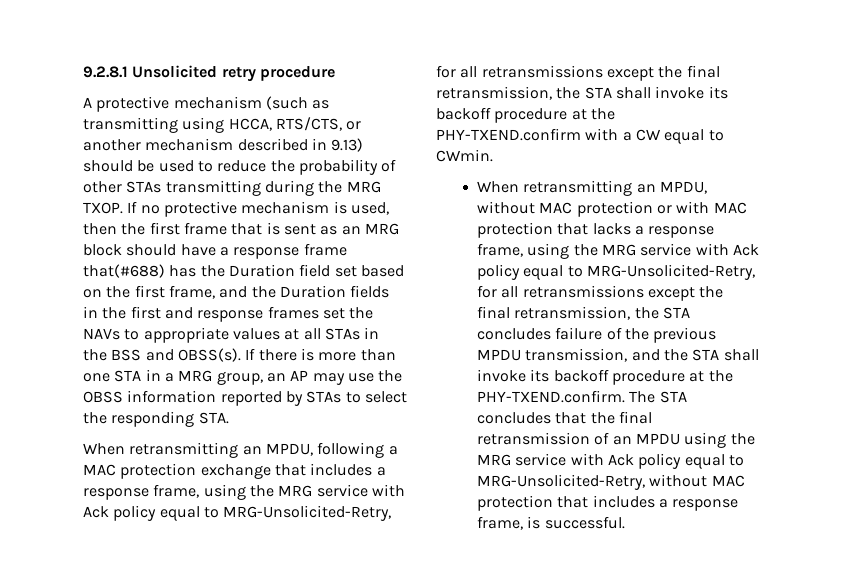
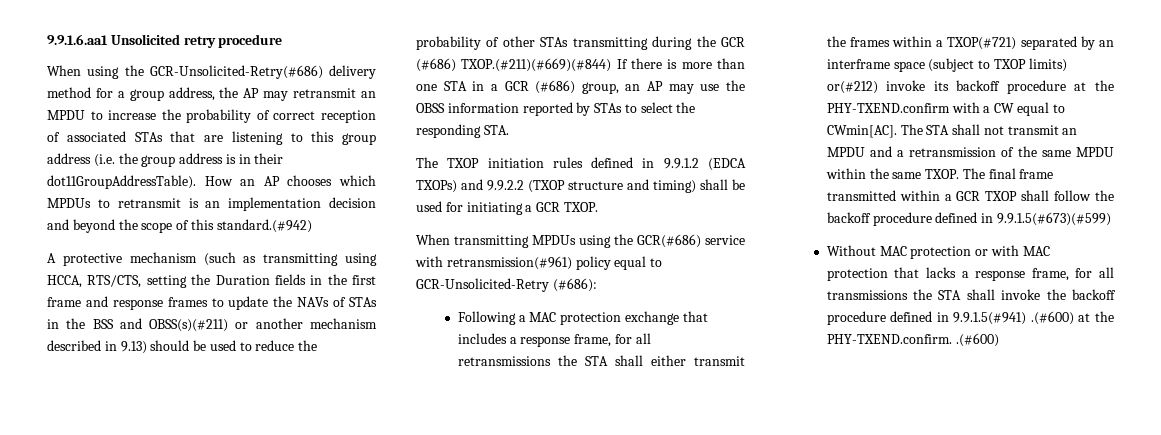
[83,66,128,78] 9.2.8.1 -> [47,34,108,45] 9.9.1.6.aa1
(335, 73) none -> [47,65,376,79] [47,87,376,101] [47,109,376,123] [47,131,376,145] [47,153,284,167] [47,175,376,189] [47,197,376,211] [47,219,312,233] // When using the GCR-Unsolicited-Retry(#686) delivery method for a group address, the AP may retransmit an MPDU to increase the probability of correct reception of associated STAs that are listening to this group address (i.e. the group address is in their dot11GroupAddressTable). How an AP chooses which MPDUs to retransmit is an implementation decision and beyond the scope of this standard.(#942)
(342, 124) none -> [146,274,376,288] [47,296,378,310] [47,318,229,332] setting the Duration fields in the first frame and response frames to update the NAVs of STAs in the BSS and OBSS(s)(#211)
[346,181,381,193] [83,201,389,217] [83,222,399,235] [83,243,347,259] [83,264,404,278] [83,285,390,299] [83,306,374,322] [83,327,380,343] [83,348,241,362] MRG TXOP. If no protective mechanism is used, then the first frame that is sent as an MRG block should have a response frame that(#688) has the Duration field set based on the first frame, and the Duration fields in the first and response frames set the NAVs to appropriate values at all STAs in the BSS and OBSS(s). -> [721,37,745,47] [416,58,612,72] GCR (#686) TXOP.(#211)(#669)(#844)
[178,370,213,382] MRG -> [504,80,576,94] GCR (#686)
[83,442,385,458] When retransmitting an MPDU, following -> [416,157,746,171] [416,179,745,193] [416,201,598,215] [416,234,745,248] [415,256,663,270] [416,278,597,292] [457,311,516,325] The TXOP initiation rules defined in 9.9.1.2 (EDCA TXOPs) and 9.9.2.2 (TXOP structure and timing) shall be used for initiating a GCR TXOP. // When transmitting MPDUs using the GCR(#686) service with retransmission(#961) policy equal to GCR-Unsolicited-Retry (#686): // Following
[203,484,405,500] [83,505,392,521] [436,65,720,81] [436,86,651,100] using the MRG service with Ack policy equal to MRG-Unsolicited-Retry, for all retransmissions except the final retransmission, the STA shall -> [614,333,651,344] [457,355,745,366] [826,36,1114,50] [826,58,1067,72] [826,81,878,94] for all retransmissions the STA shall either transmit the frames within a TXOP(#721) separated by an interframe space (subject to TXOP limits) or(#212)
[436,149,493,162] [476,180,707,196] [476,201,535,214] CWmin. // When retransmitting an MPDU, without -> [826,124,1078,138] [826,146,1114,157] [825,168,1054,179] [826,190,1114,201] [826,212,1111,226] [826,245,876,256] CWmin[AC]. The STA shall not transmit an MPDU and a retransmission of the same MPDU within the same TXOP. The final frame transmitted within a GCR TXOP shall follow the backoff procedure defined in 9.9.1.5(#673)(#599) // Without
[527,243,759,259] [476,264,755,280] [476,285,724,301] [476,306,690,320] [476,327,717,343] [476,348,759,362] [476,369,733,385] [476,390,687,403] [476,411,652,424] [476,432,755,448] [476,453,744,469] [476,474,745,490] [476,495,739,511] [476,516,625,530] using the MRG service with Ack policy equal to MRG-Unsolicited-Retry, for all retransmissions except the final retransmission, the STA concludes failure of the previous MPDU transmission, and the STA shall invoke its backoff procedure at the PHY-TXEND.confirm. The STA concludes that the final retransmission of an MPDU using the MRG service with Ack policy equal to MRG-Unsolicited-Retry, without MAC protection that includes a response frame, is successful. -> [1075,267,1114,278] [826,289,1116,300] [826,311,1114,325] [826,333,999,347] for all transmissions the STA shall invoke the backoff procedure defined in 9.9.1.5(#941) .(#600) at the PHY-TXEND.confirm. .(#600)

